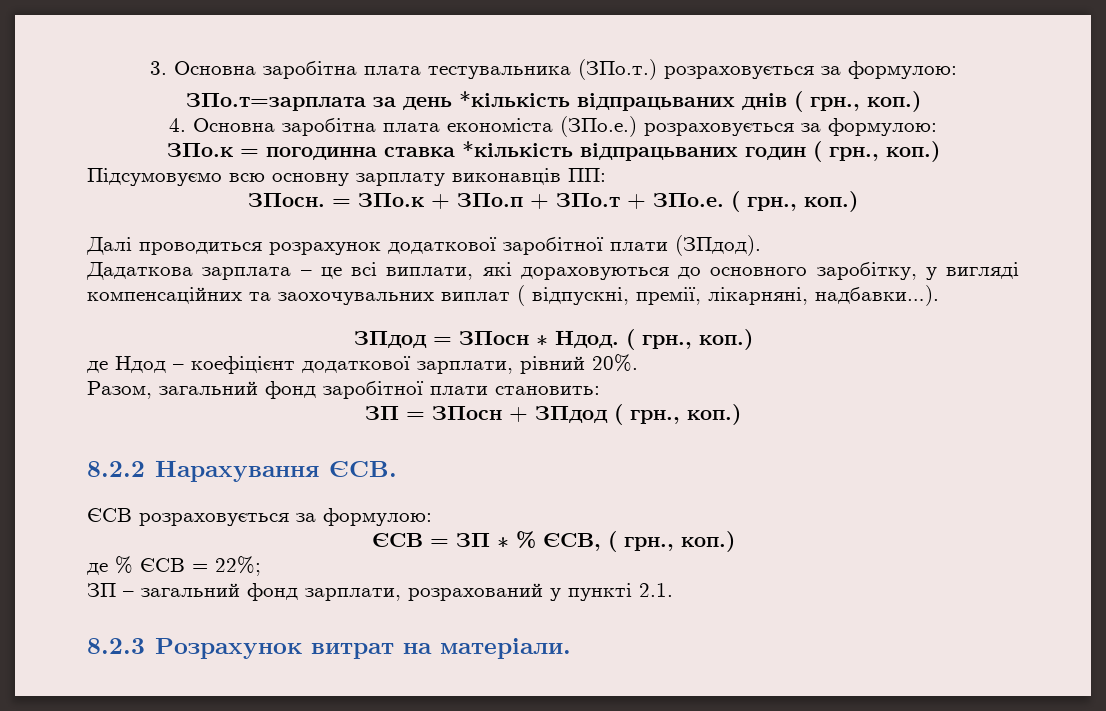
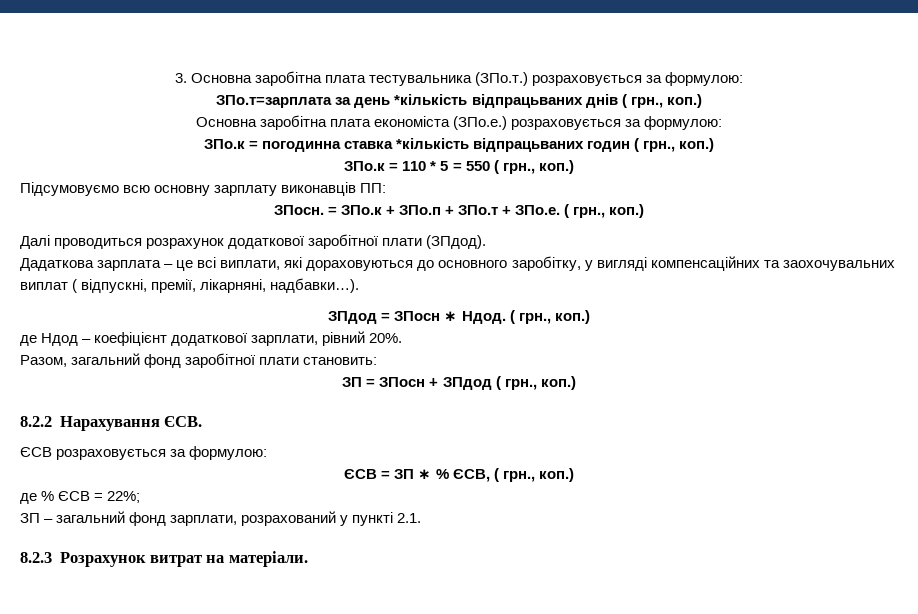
[169,118,186,132] 4. -> (702, 101) none
(940, 151) none -> [344,160,574,174] // ЗПо.к = 110 * 5 = 550 ( грн., коп.)

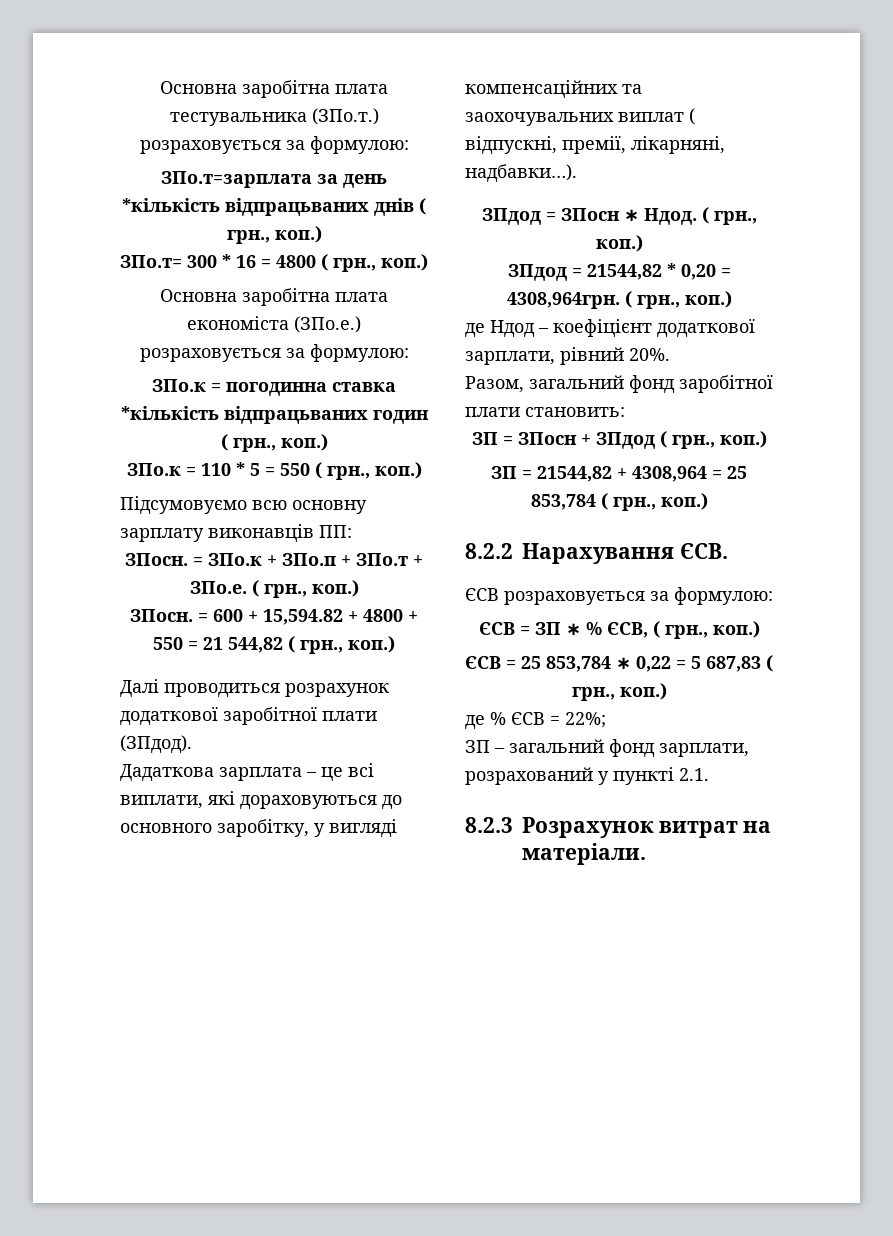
[174,73,187,83] 3. -> (160, 87) none
(702, 101) none -> [120,254,428,272] // ЗПо.т= 300 * 16 = 4800 ( грн., коп.)
(645, 211) none -> [130,609,418,625] [153,636,395,654] // ЗПосн. = 600 + 15,594.82 + 4800 + 550 = 21 544,82 ( грн., коп.)
(590, 317) none -> [507,263,731,281] [506,291,732,309] // ЗПдод = 21544,82 * 0,20 = 4308,964грн. ( грн., коп.)
(576, 383) none -> [491,466,747,482] [530,493,708,511] // ЗП = 21544,82 + 4308,964 = 25 853,784 ( грн., коп.)
(574, 475) none -> [465,655,773,672] [571,683,667,701] // ЄСВ = 25 853,784 ∗ 0,22 = 5 687,83 ( грн., коп.)

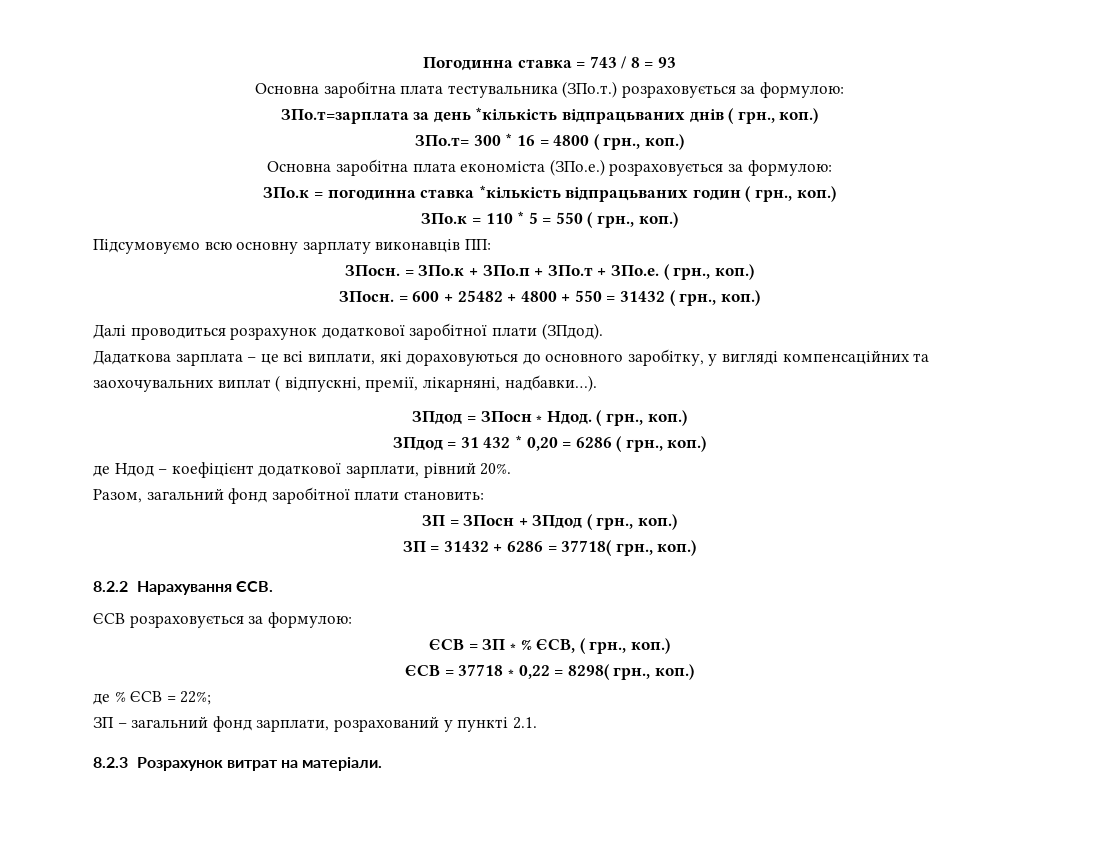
(160, 87) none -> [422,56,677,71] Погодинна ставка = 743 / 8 = 93 //
[263,609,343,625] 15,594.82 -> [457,290,503,302] 25482
[203,637,283,653] 21 544,82 -> [620,291,666,302] 31432
[586,264,662,280] 21544,82 -> [460,437,511,448] 31 432
[506,292,620,309] 4308,964грн. -> [575,437,612,448] 6286
[537,466,747,482] [530,493,608,510] 21544,82 + 4308,964 = 25 853,784 ( -> [443,540,613,556] 31432 + 6286 = 37718(
[521,656,611,672] 25 853,784 -> [458,664,504,676] 37718
[691,655,773,672] 5 687,83 ( -> [567,664,610,680] 8298(

